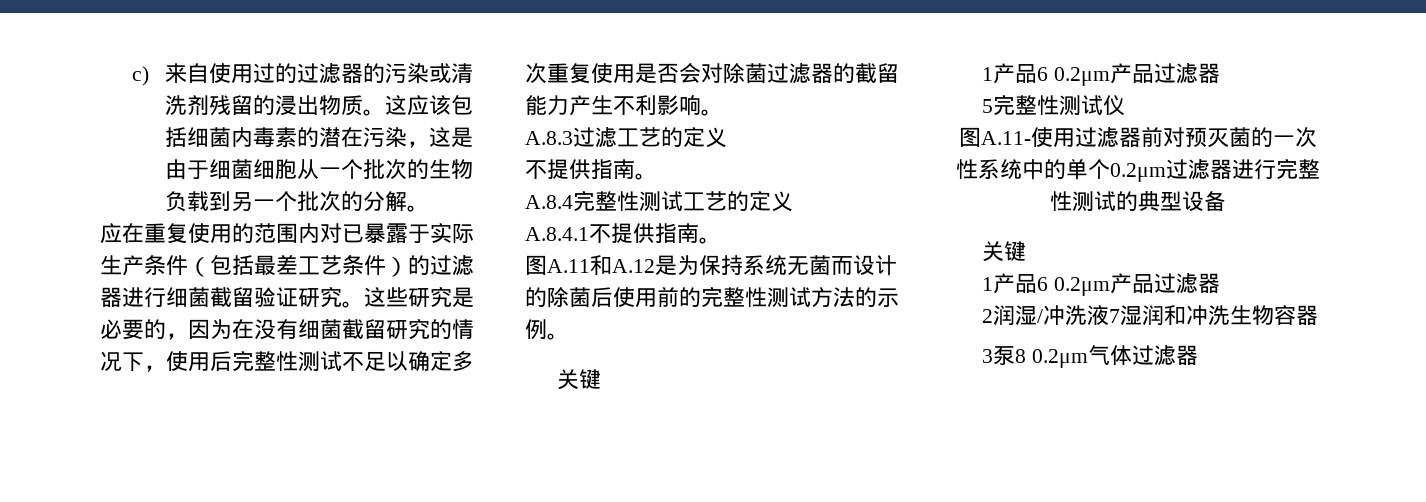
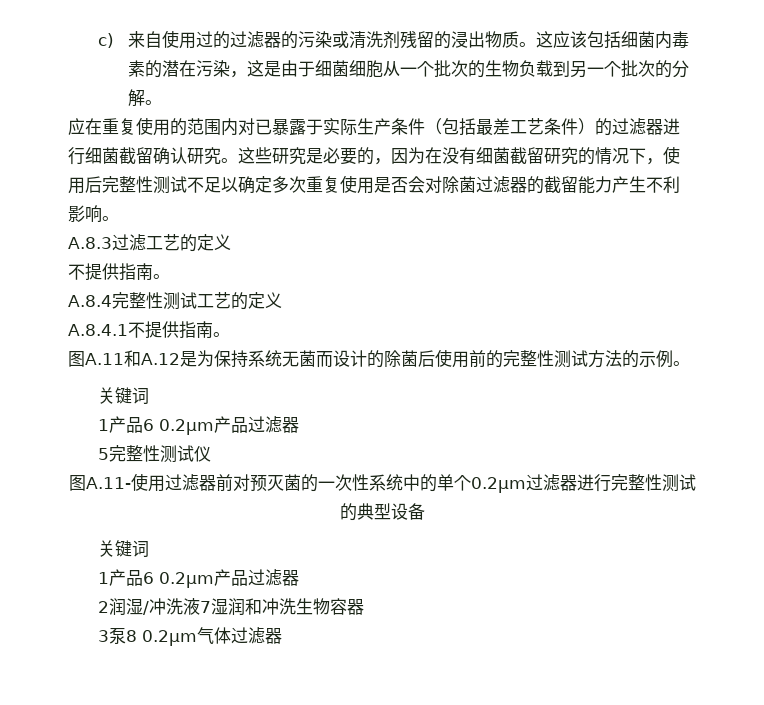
[254,287,298,307] 验证 -> [153,147,187,165] 确认
(602, 379) none -> [132,387,150,404] 词
(1027, 251) none -> [132,540,150,557] 词

